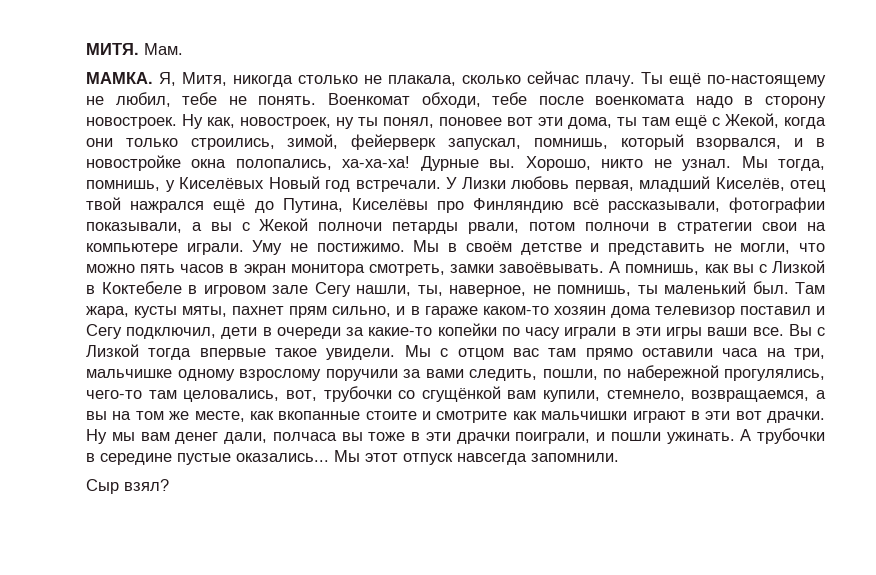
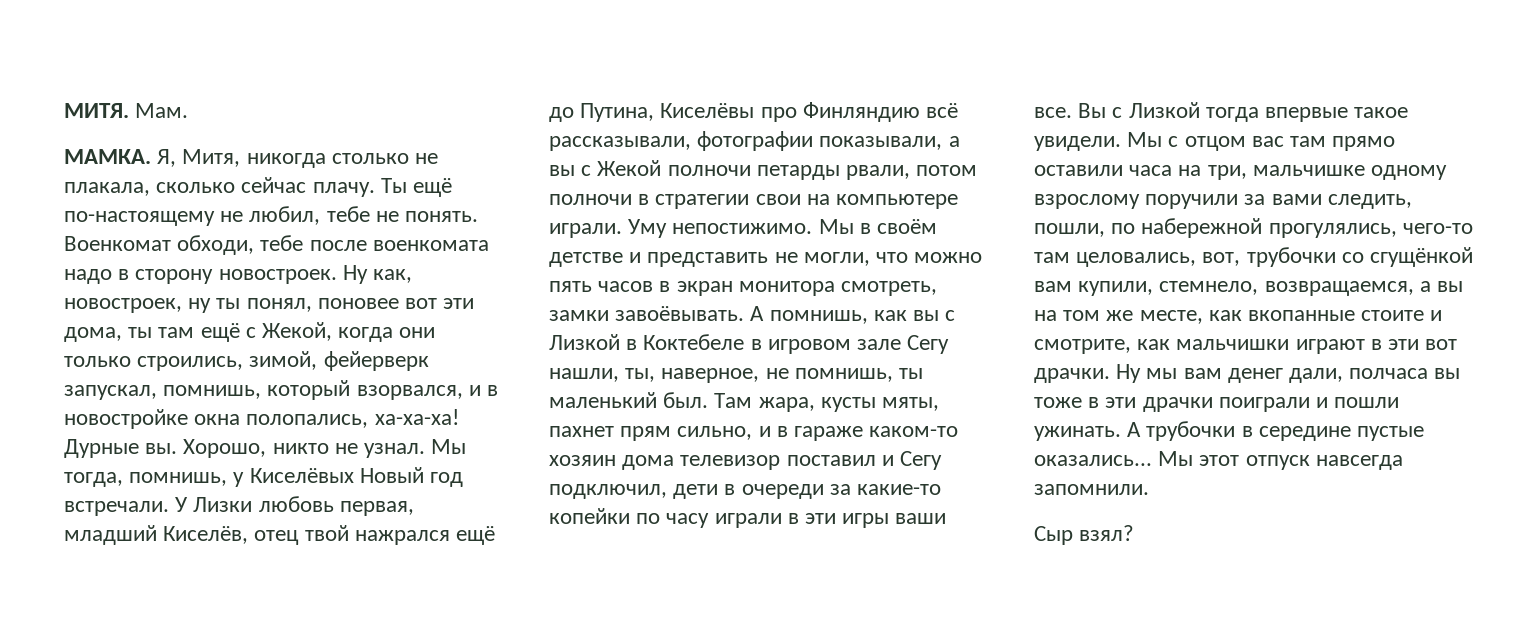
[290,243,405,252] не постижимо. -> [672,223,813,234] непостижимо.
[436,411,508,423] смотрите -> [1034,339,1131,354] смотрите,
[515,432,591,444] поиграли, -> [1218,397,1310,412] поиграли

